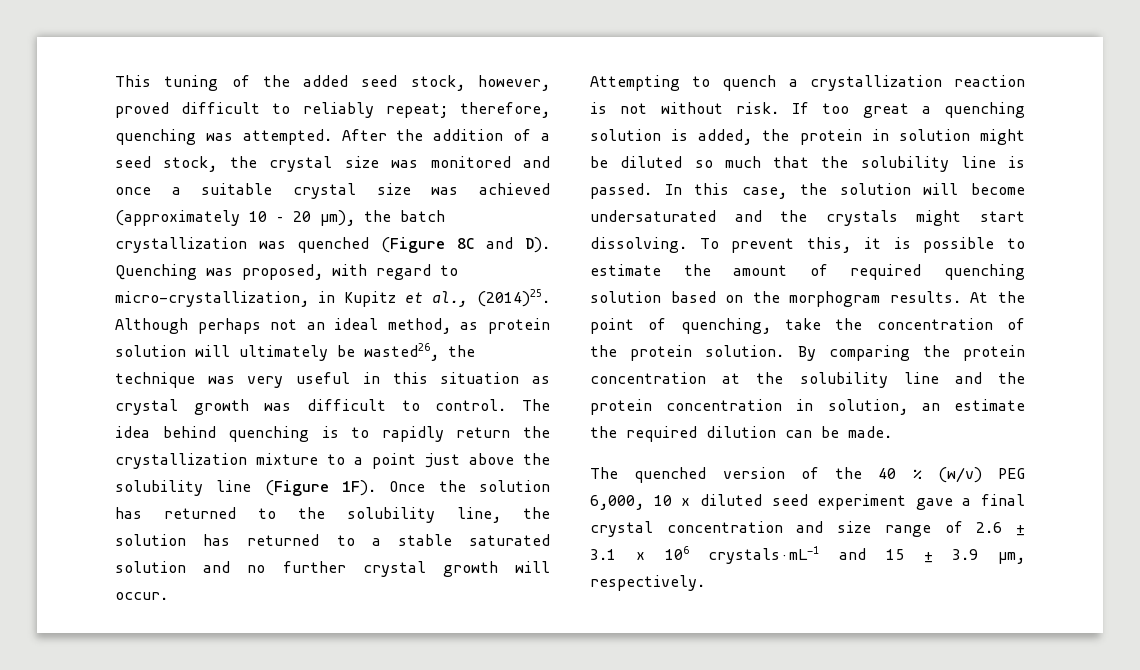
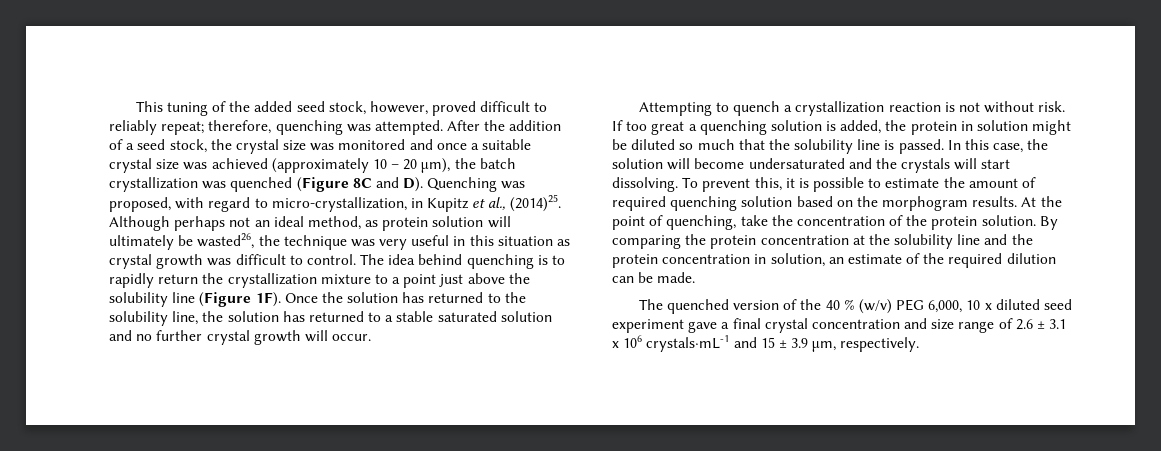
[916,210,962,226] might -> [954,158,978,170] will
(1025, 405) none -> [906,253,921,264] of

